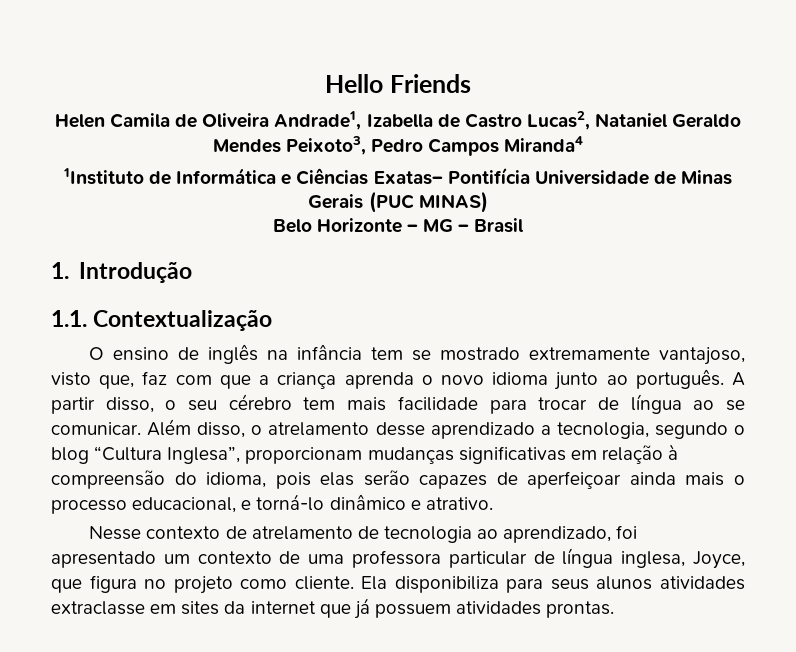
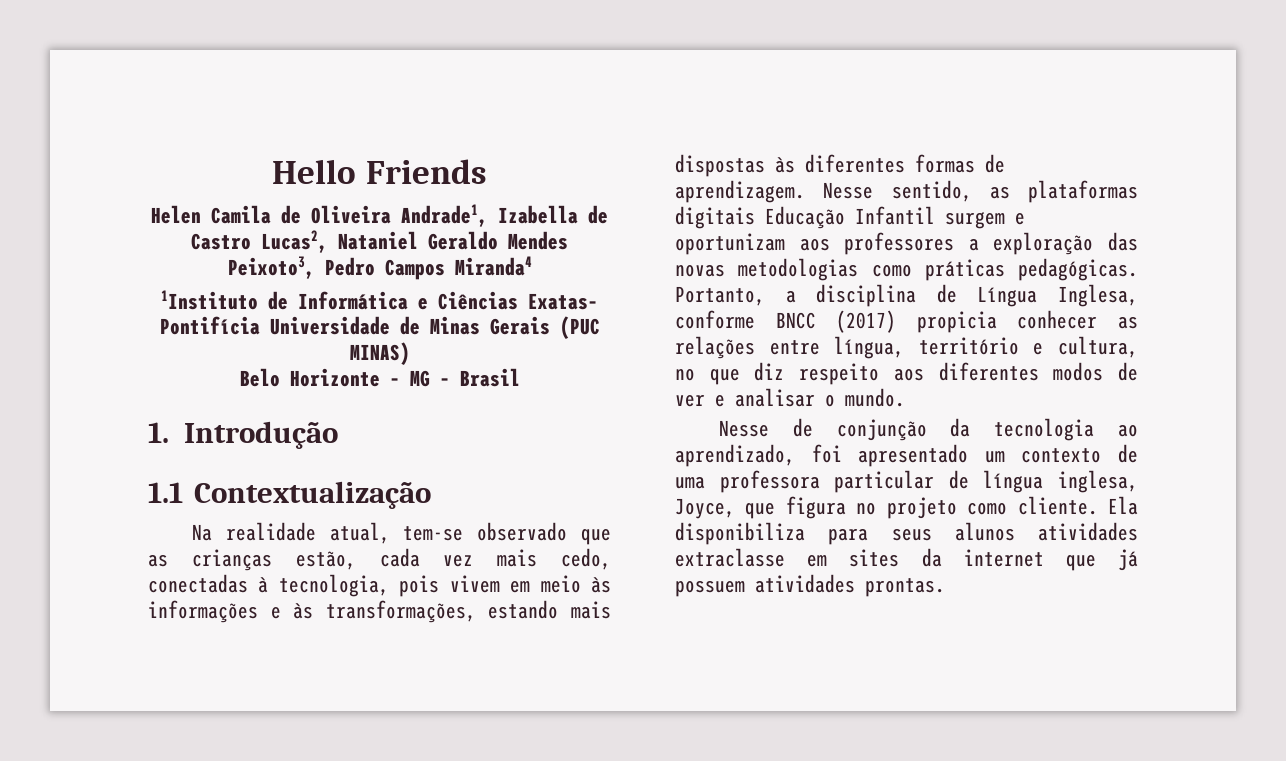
[51,310,87,327] 1.1. -> [148,482,183,503] 1.1
[89,344,745,365] [51,369,745,390] [51,394,746,414] [51,419,746,439] [51,444,679,464] [51,470,745,489] [51,494,493,514] [89,526,379,540] O ensino de inglês na infância tem se mostrado extremamente vantajoso, visto que, faz com que a criança aprenda o novo idioma junto ao português. A partir disso, o seu cérebro tem mais facilidade para trocar de língua ao se comunicar. Além disso, o atrelamento desse aprendizado a tecnologia, segundo o blog “Cultura Inglesa”, proporcionam mudanças significativas em relação à compreensão do idioma, pois elas serão capazes de aperfeiçoar ainda mais o processo educacional, e torná-lo dinâmico e atrativo. // Nesse contexto de atrelamento de -> [192,522,611,545] [148,548,611,571] [148,574,611,597] [148,600,611,623] [675,154,1005,177] [675,180,1138,203] [675,206,1025,229] [675,232,1138,255] [675,258,1138,281] [675,284,1138,307] [675,310,1138,333] [675,336,1138,359] [675,362,1138,385] [675,388,905,407] [719,418,971,441] Na realidade atual, tem-se observado que as crianças estão, cada vez mais cedo, conectadas à tecnologia, pois vivem em meio às informações e às transformações, estando mais dispostas às diferentes formas de aprendizagem. Nesse sentido, as plataformas digitais Educação Infantil surgem e oportunizam aos professores a exploração das novas metodologias como práticas pedagógicas. Portanto, a disciplina de Língua Inglesa, conforme BNCC (2017) propicia conhecer as relações entre língua, território e cultura, no que diz respeito aos diferentes modos de ver e analisar o mundo. // Nesse de conjunção da

